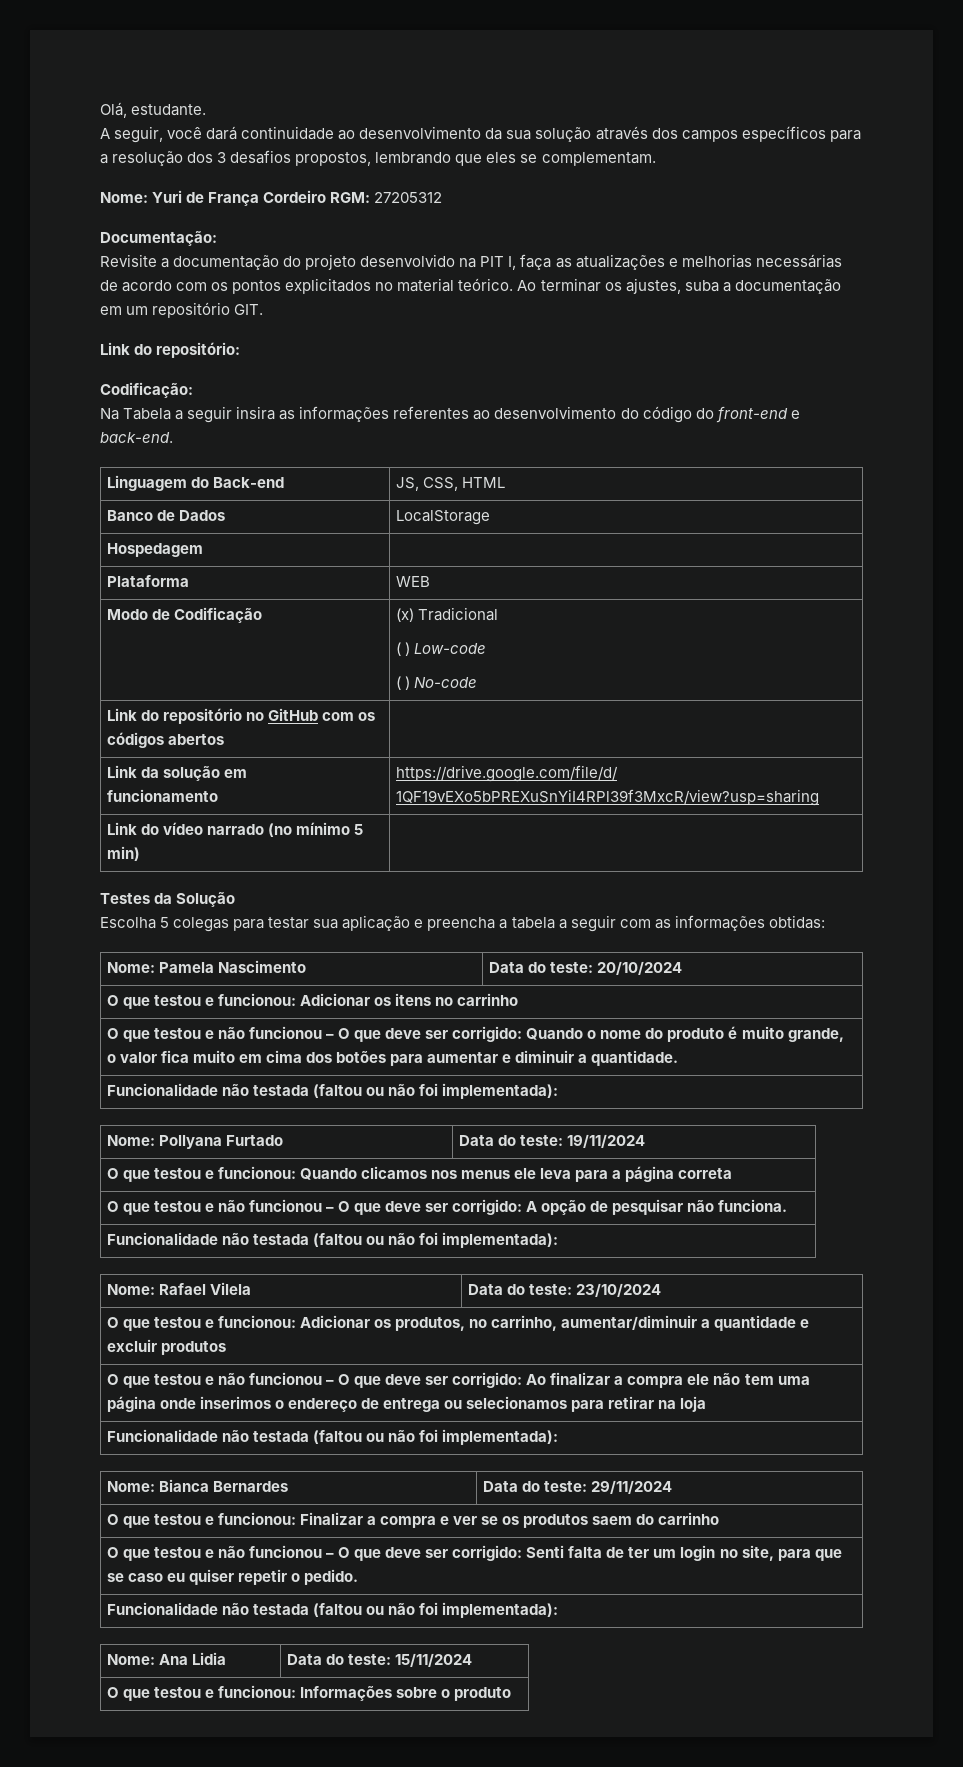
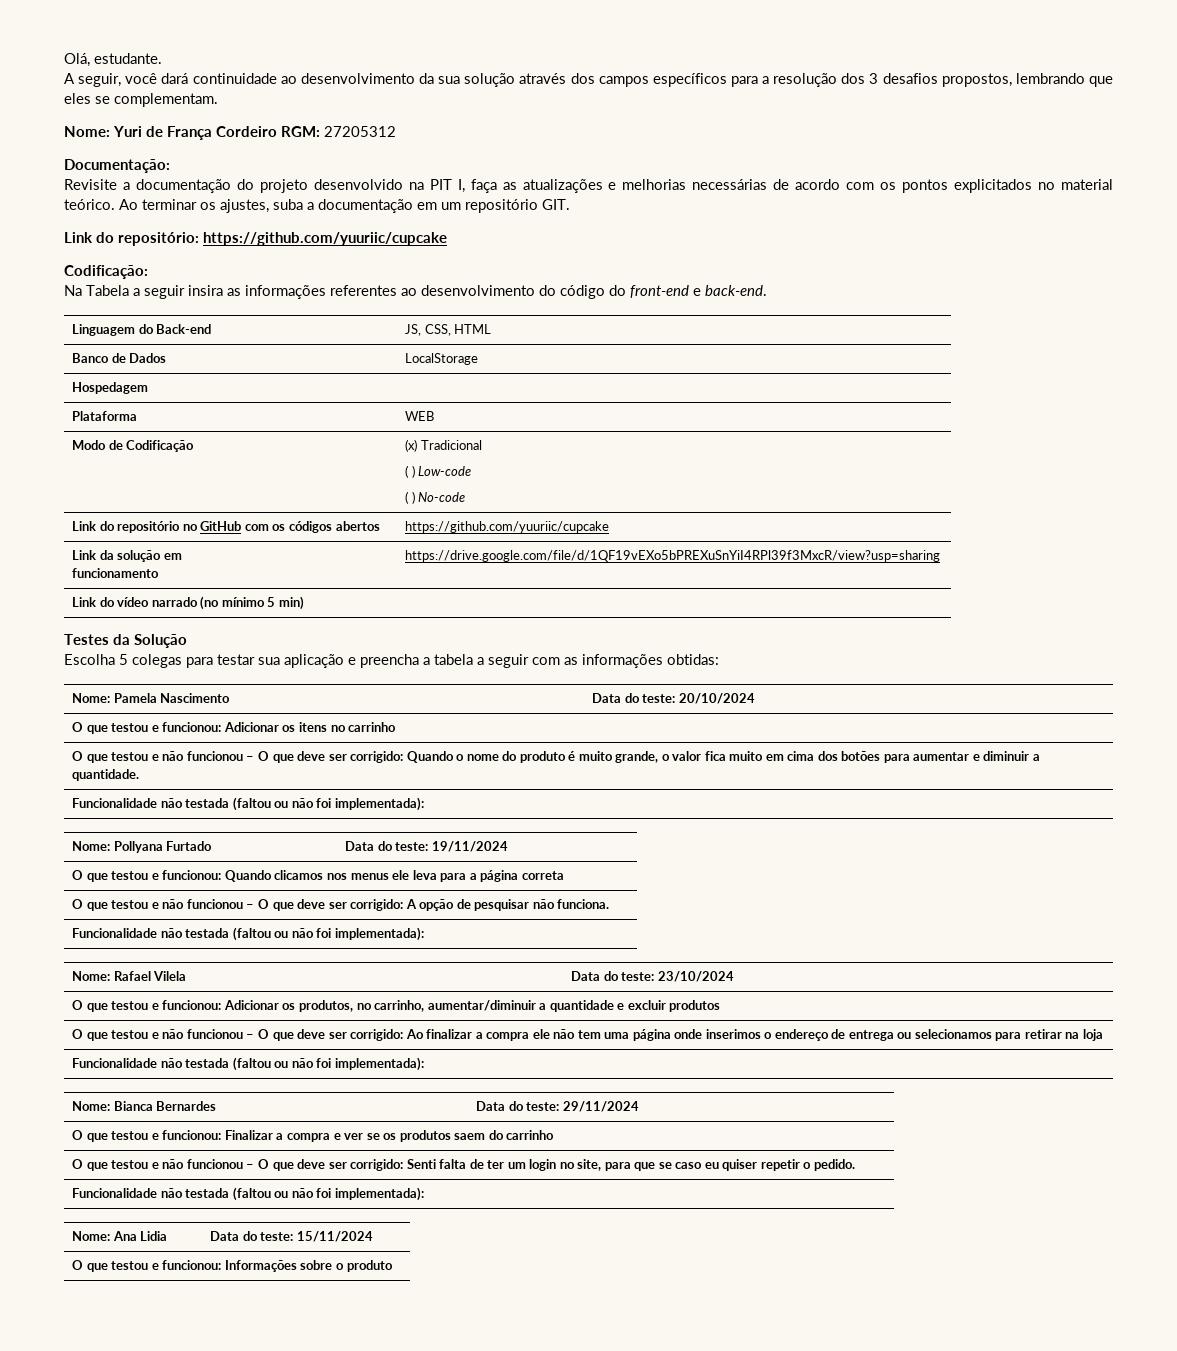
(241, 350) none -> [203,232,447,246] https://github.com/yuuriic/cupcake
(224, 739) none -> [405,521,610,533] https://github.com/yuuriic/cupcake

